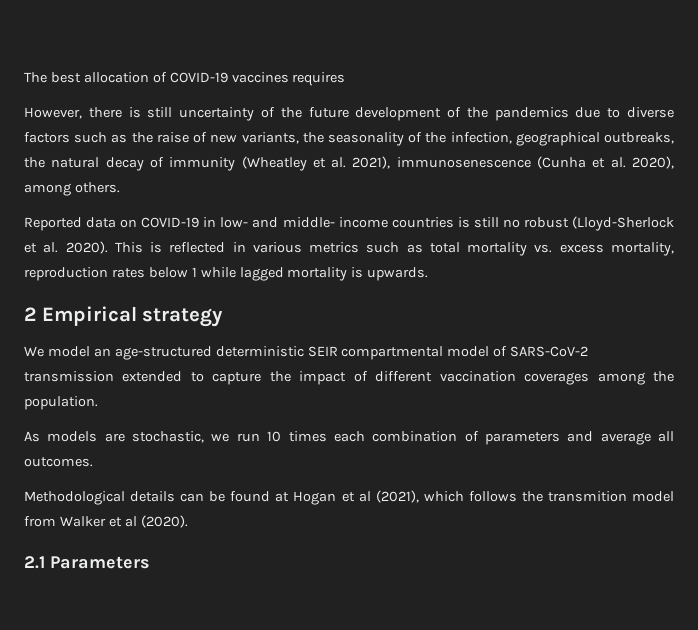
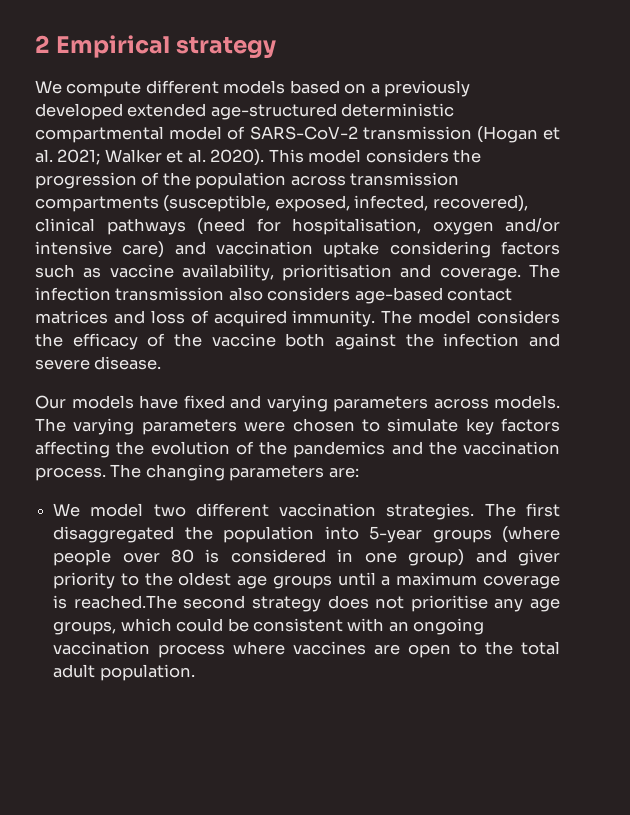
[24,72,346,86] [24,107,675,121] [24,132,674,146] [24,156,674,171] [24,182,120,196] [24,216,674,231] [24,241,674,256] [24,267,429,281] [24,306,224,327] [24,346,111,357] The best allocation of COVID-19 vaccines requires // However, there is still uncertainty of the future development of the pandemics due to diverse factors such as the raise of new variants, the seasonality of the infection, geographical outbreaks, the natural decay of immunity (Wheatley et al. 2021), immunosenescence (Cunha et al. 2020), among others. // Reported data on COVID-19 in low- and middle- income countries is still no robust (Lloyd-Sherlock et al. 2020). This is reflected in various metrics such as total mortality vs. excess mortality, reproduction rates below 1 while lagged mortality is upwards. // 2 Empirical strategy // We model an -> [35,35,277,59] [35,80,471,97] [35,103,207,120] 2 Empirical strategy // We compute different models based on a previously developed extended
[307,346,338,357] SEIR -> (455, 110) none
[122,371,674,385] [24,396,98,410] [24,431,674,445] [24,457,93,467] [24,490,674,505] [24,515,188,528] [24,556,150,569] extended to capture the impact of different vaccination coverages among the population. // As models are stochastic, we run 10 times each combination of parameters and average all outcomes. // Methodological details can be found at Hogan et al (2021), which follows the transmition model from Walker et al (2020). // 2.1 Parameters -> [476,126,560,143] [35,149,482,166] [35,172,460,189] [35,195,528,212] [35,218,560,235] [35,241,560,258] [35,264,560,281] [35,287,513,304] [35,310,560,327] [35,333,560,350] [35,356,162,370] [35,395,560,412] [35,418,560,435] [35,441,560,458] [35,464,359,481] [53,503,560,520] [53,526,561,543] [53,549,561,566] [53,572,561,589] [53,595,560,612] [53,618,485,635] [53,641,560,658] [53,664,195,681] (Hogan et al. 2021; Walker et al. 2020). This model considers the progression of the population across transmission compartments (susceptible, exposed, infected, recovered), clinical pathways (need for hospitalisation, oxygen and/or intensive care) and vaccination uptake considering factors such as vaccine availability, prioritisation and coverage. The infection transmission also considers age-based contact matrices and loss of acquired immunity. The model considers the efficacy of the vaccine both against the infection and severe disease. // Our models have fixed and varying parameters across models. The varying parameters were chosen to simulate key factors affecting the evolution of the pandemics and the vaccination process. The changing parameters are: // We model two different vaccination strategies. The first disaggregated the population into 5-year groups (where people over 80 is considered in one group) and giver priority to the oldest age groups until a maximum coverage is reached.The second strategy does not prioritise any age groups, which could be consistent with an ongoing vaccination process where vaccines are open to the total adult population.

